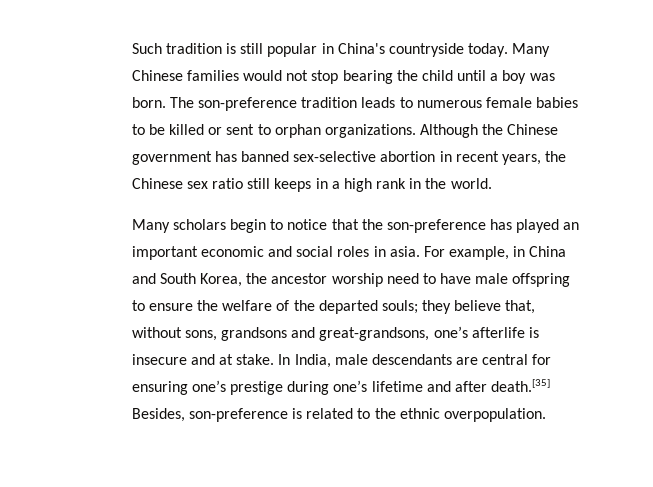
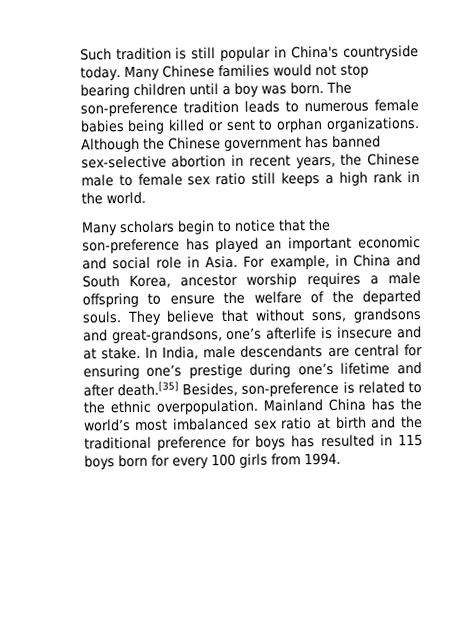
[396,70,453,81] the child -> [132,83,186,96] children
[131,124,165,135] to be -> [127,119,166,135] being
(183, 183) none -> [80,173,183,187] male to female
[315,178,328,189] in -> (321, 179) none
[337,246,420,257] roles in asia. -> [155,255,239,269] role in Asia.
[246,273,268,284] the -> (171, 281) none
[386,273,472,284] need to have -> [306,272,379,288] requires a
[381,300,536,314] souls; they believe that, -> [81,309,250,326] souls. They believe that
(546, 415) none -> [262,397,423,412] [83,415,424,432] [83,434,423,451] [83,452,341,470] Mainland China has the world’s most imbalanced sex ratio at birth and the traditional preference for boys has resulted in 115 boys born for every 100 girls from 1994.

